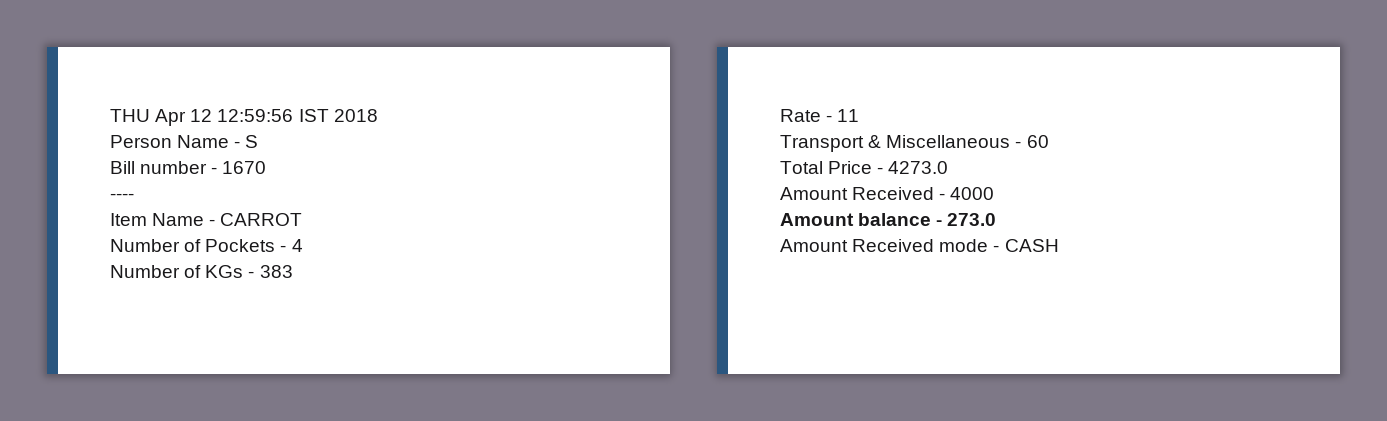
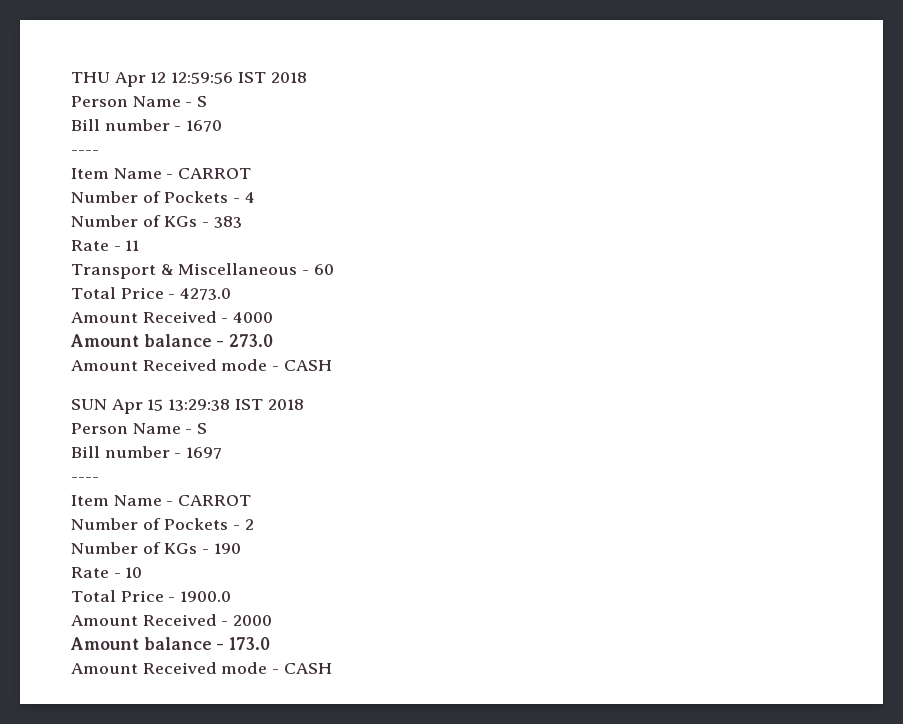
(1059, 245) none -> [71,399,304,414] [71,423,208,434] [71,446,223,459] [71,477,99,482] [71,495,252,506] [71,518,254,530] [71,542,241,554] [71,567,143,578] [71,590,232,602] [71,614,273,626] [70,637,271,650] [71,662,332,674] // SUN Apr 15 13:29:38 IST 2018 // Person Name - S // Bill number - 1697 // ---- // Item Name - CARROT // Number of Pockets - 2 // Number of KGs - 190 // Rate - 10 // Total Price - 1900.0 // Amount Received - 2000 // Amount balance - 173.0 // Amount Received mode - CASH

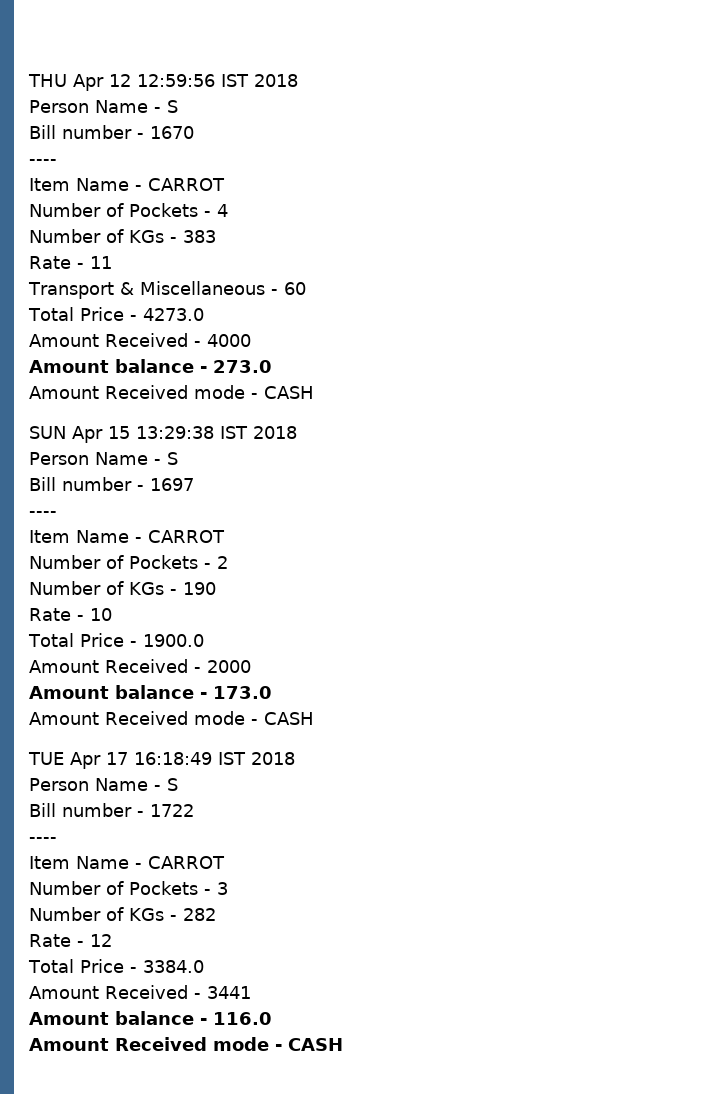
(332, 668) none -> [28,752,295,769] [29,778,178,791] [29,803,194,817] [29,837,57,843] [29,856,225,869] [29,881,228,895] [29,907,216,921] [29,934,112,947] [28,959,204,973] [29,985,251,999] [29,1011,272,1025] [29,1037,343,1051] // TUE Apr 17 16:18:49 IST 2018 // Person Name - S // Bill number - 1722 // ---- // Item Name - CARROT // Number of Pockets - 3 // Number of KGs - 282 // Rate - 12 // Total Price - 3384.0 // Amount Received - 3441 // Amount balance - 116.0 // Amount Received mode - CASH

